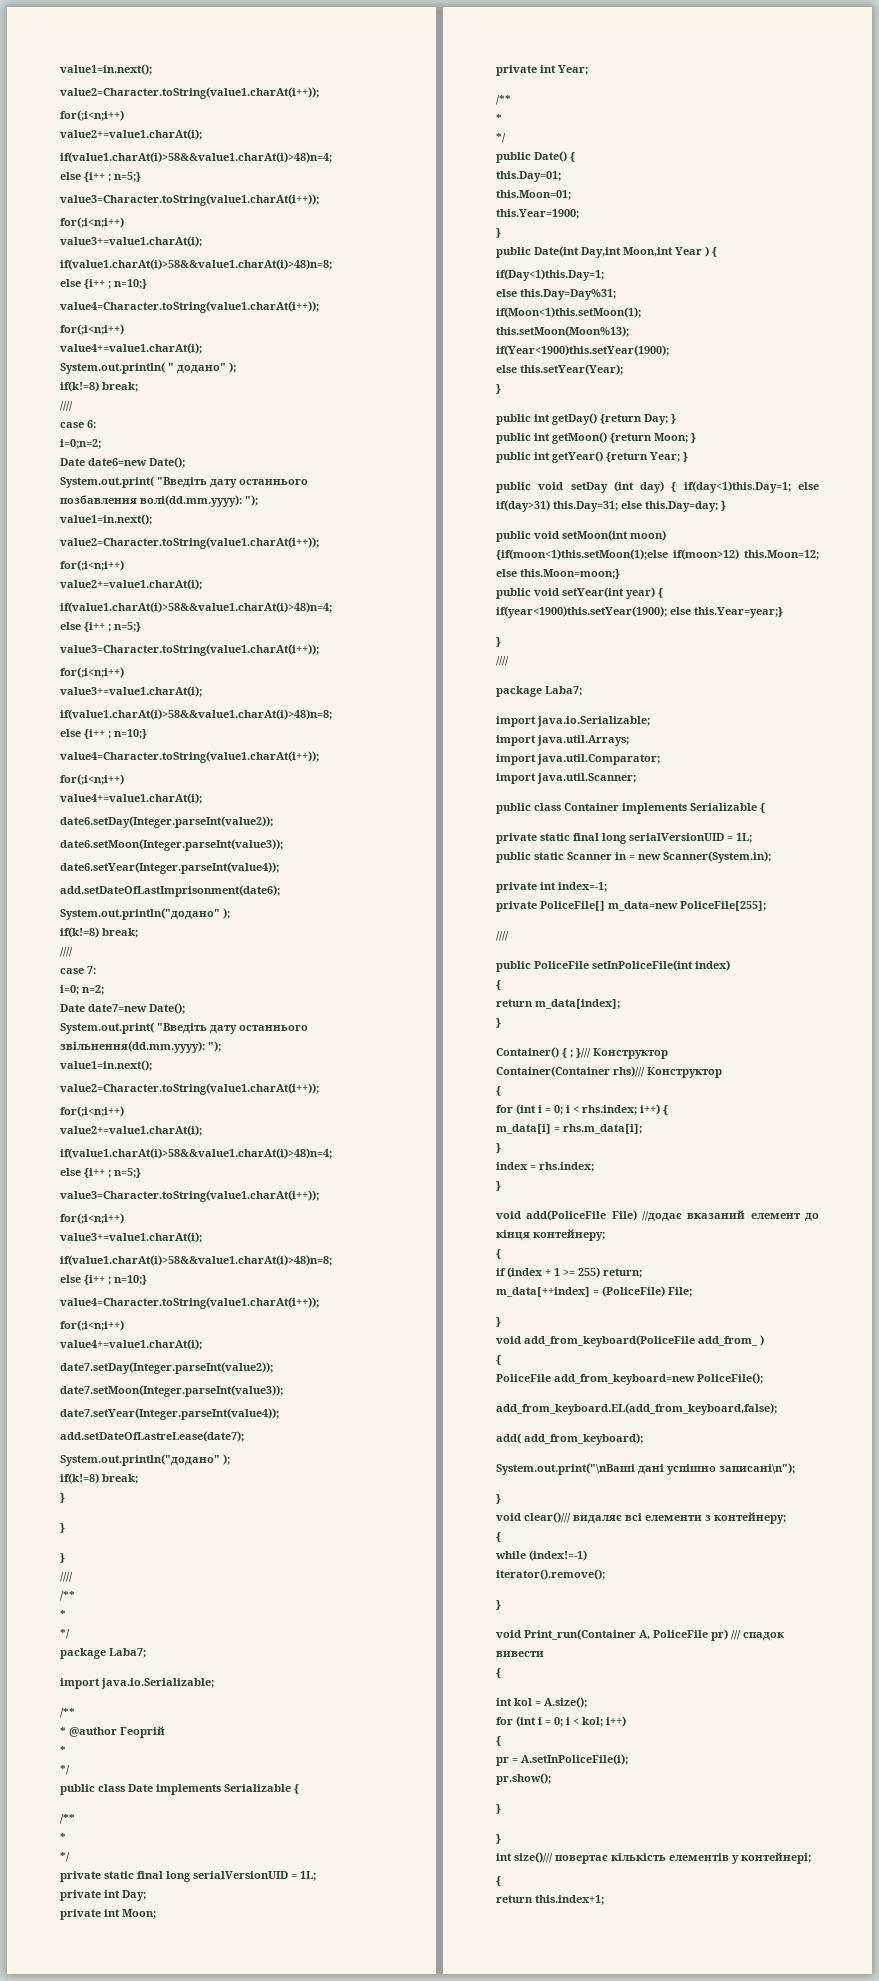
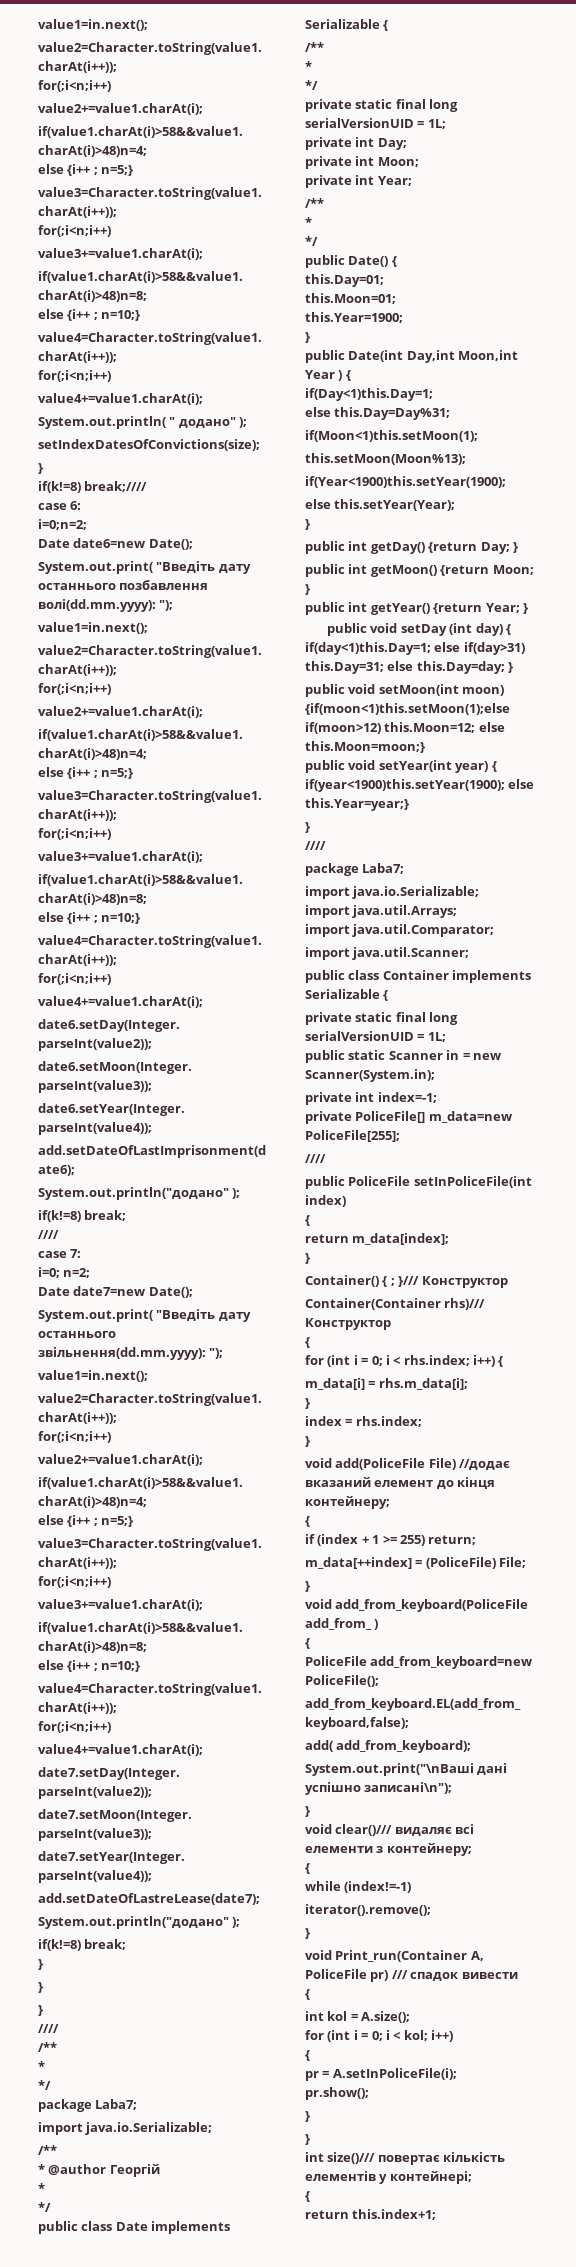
[60,381,138,392] [60,401,73,411] // if(k!=8) break; // //// -> [38,439,260,451] [38,463,43,474] [38,481,148,493] // setIndexDatesOfConvictions(size); // } // if(k!=8) break;////

